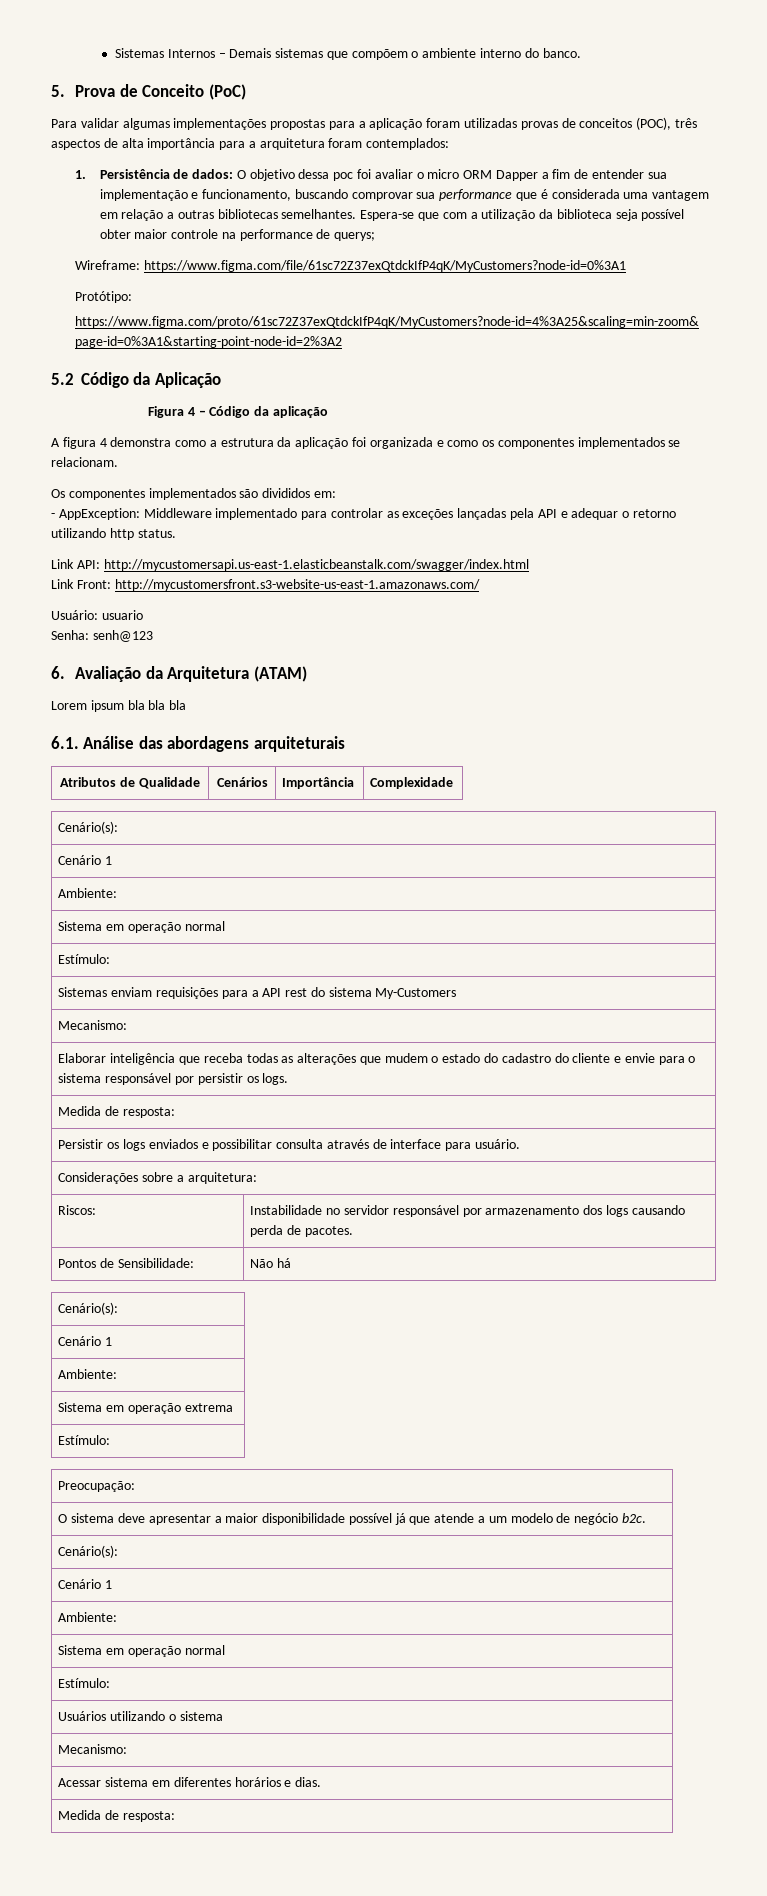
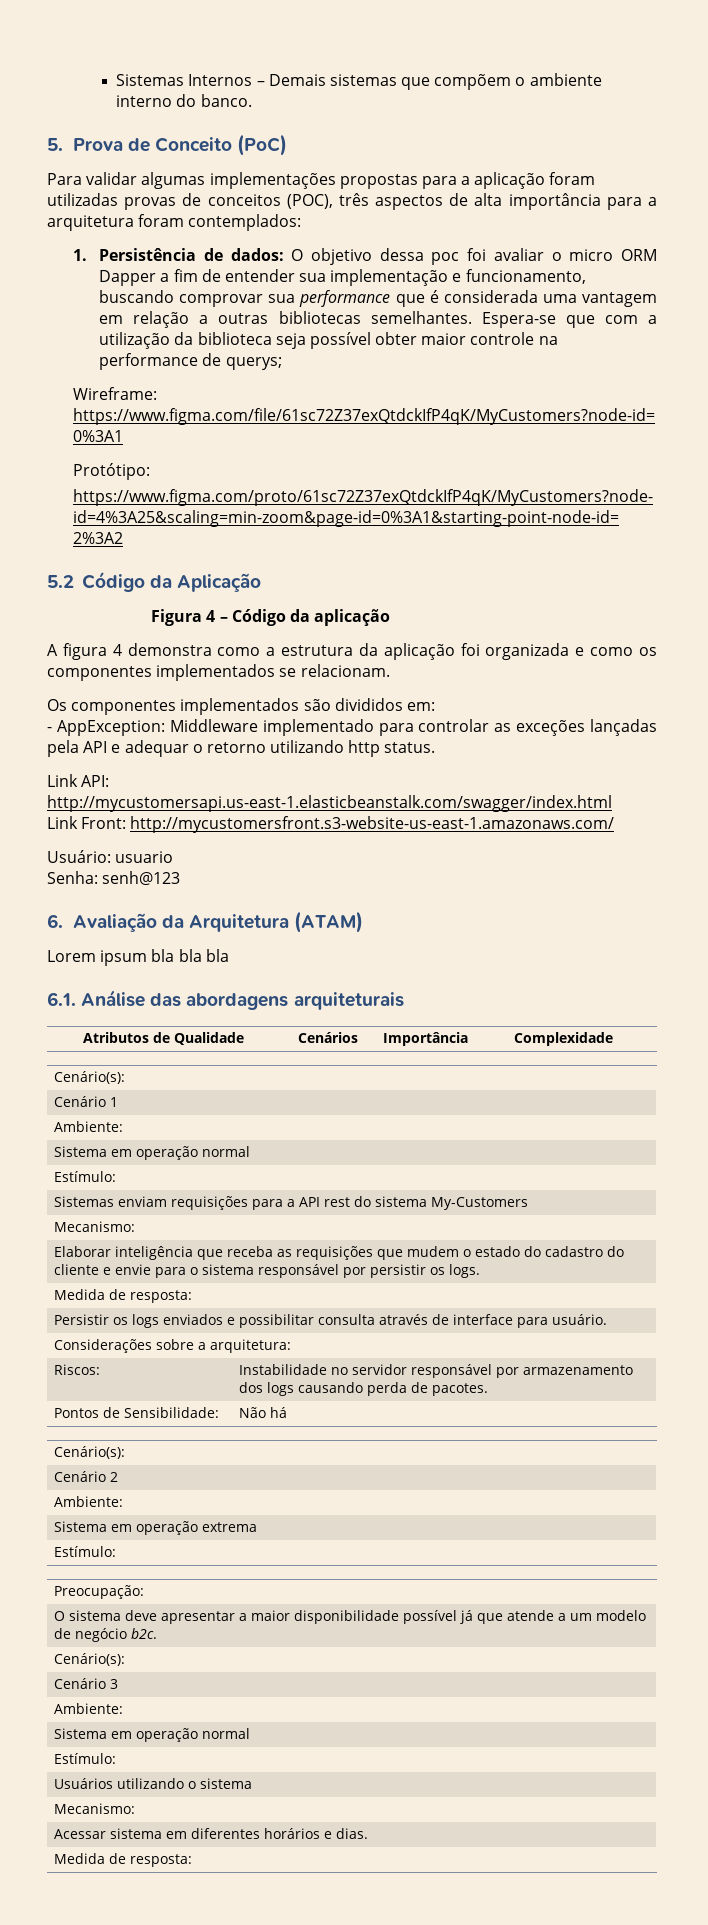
[246,1053,357,1065] todas as alterações -> [277,1246,374,1260] as requisições
[105,1337,113,1346] 1 -> [110,1472,119,1482] 2
[105,1580,113,1589] 1 -> [110,1679,119,1689] 3

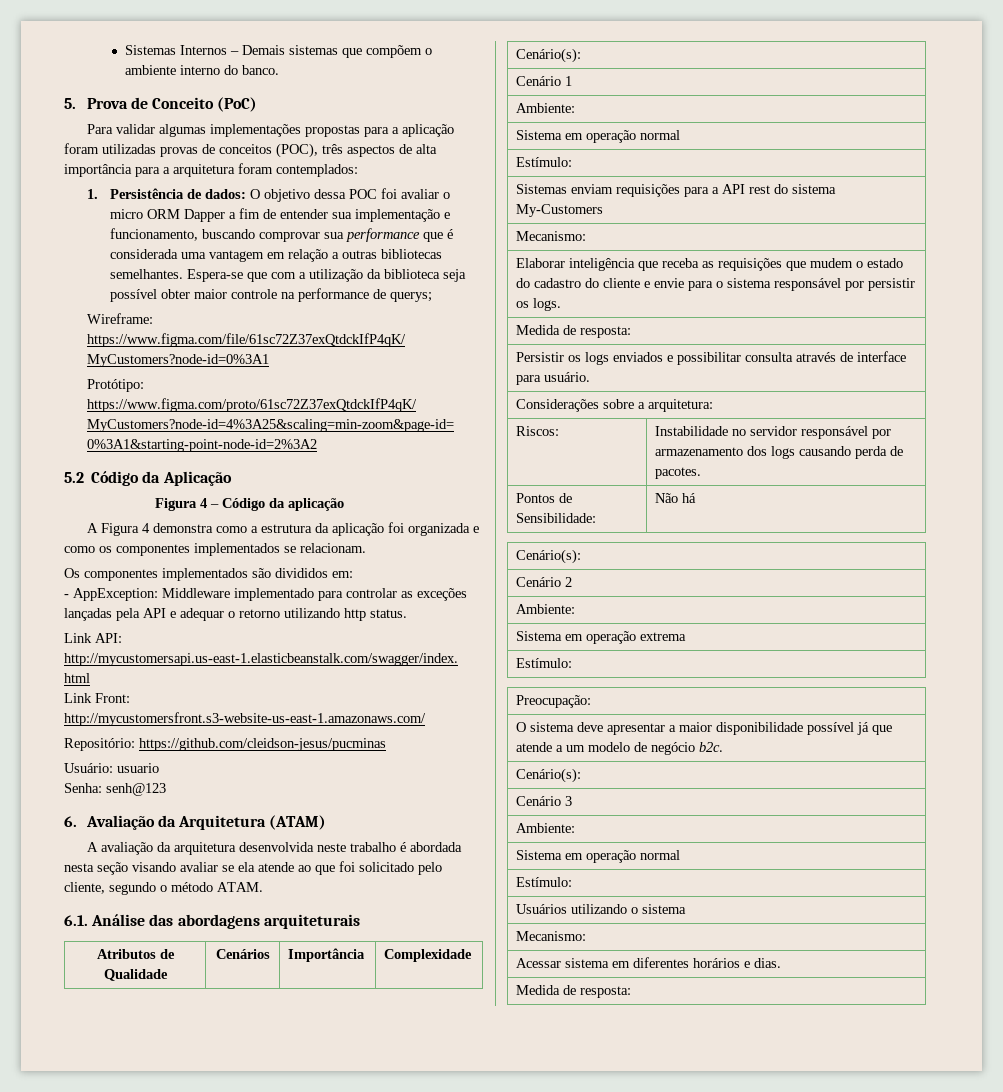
[431,252,460,265] poc -> [348,189,377,199] POC
[62,643,107,660] figura -> [101,523,140,536] Figura
(615, 824) none -> [64,738,386,751] // Repositório: https://github.com/cleidson-jesus/pucminas
[47,949,229,966] Lorem ipsum bla bla bla -> [87,842,463,855] [64,861,442,875] [64,882,263,895] A avaliação da arquitetura desenvolvida neste trabalho é abordada nesta seção visando avaliar se ela atende ao que foi solicitado pelo cliente, segundo o método ATAM.

